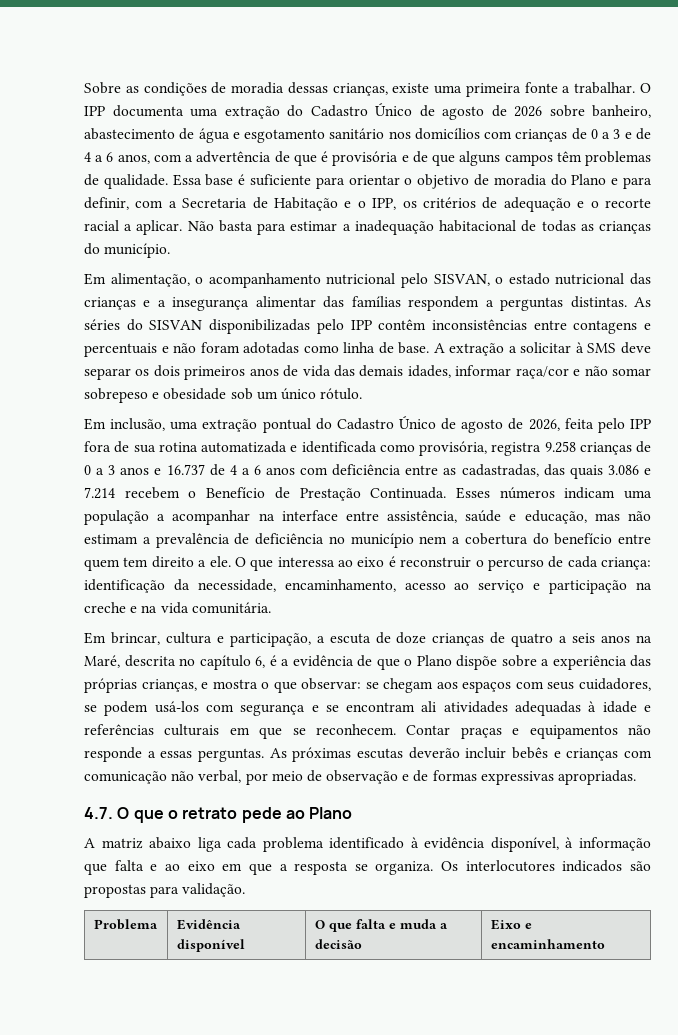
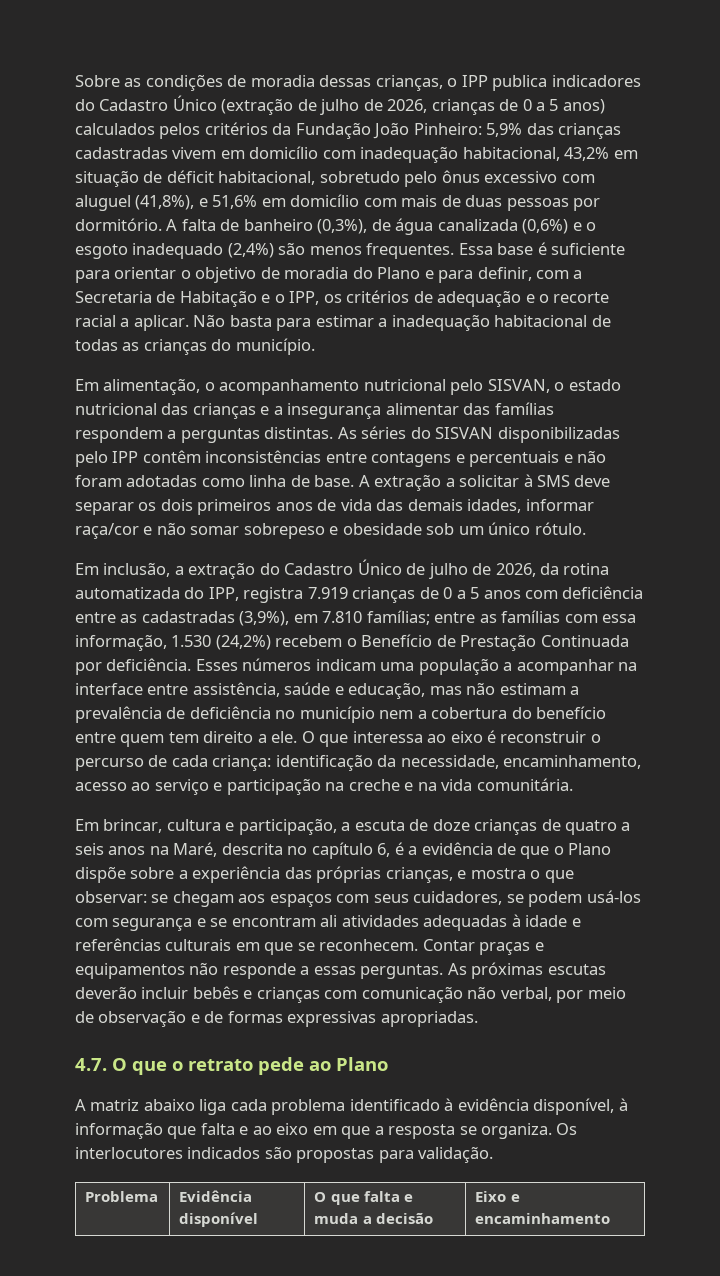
[392,82,651,97] [84,103,651,120] [84,128,651,143] [84,151,652,166] [84,174,168,189] existe uma primeira fonte a trabalhar. O IPP documenta uma extração do Cadastro Único de agosto de 2026 sobre banheiro, abastecimento de água e esgotamento sanitário nos domicílios com crianças de 0 a 3 e de 4 a 6 anos, com a advertência de que é provisória e de que alguns campos têm problemas de qualidade. -> [447,75,641,91] [75,95,605,115] [75,122,622,139] [75,146,638,163] [75,170,595,187] [75,194,601,211] [75,218,597,235] [75,242,455,259] o IPP publica indicadores do Cadastro Único (extração de julho de 2026, crianças de 0 a 5 anos) calculados pelos critérios da Fundação João Pinheiro: 5,9% das crianças cadastradas vivem em domicílio com inadequação habitacional, 43,2% em situação de déficit habitacional, sobretudo pelo ônus excessivo com aluguel (41,8%), e 51,6% em domicílio com mais de duas pessoas por dormitório. A falta de banheiro (0,3%), de água canalizada (0,6%) e o esgoto inadequado (2,4%) são menos frequentes.
[170,416,652,433] [84,441,651,456] [84,464,261,476] uma extração pontual do Cadastro Único de agosto de 2026, feita pelo IPP fora de sua rotina automatizada e identificada como provisória, registra 9.258 crianças de 0 a 3 anos e 16.737 de 4 a 6 -> [174,559,610,579] [75,587,480,603] a extração do Cadastro Único de julho de 2026, da rotina automatizada do IPP, registra 7.919 crianças de 0 a 5
[461,464,651,479] [84,487,115,499] cadastradas, das quais 3.086 e 7.214 -> [141,610,637,626] [75,634,271,651] cadastradas (3,9%), em 7.810 famílias; entre as famílias com essa informação, 1.530 (24,2%)
[370,487,447,499] Continuada. -> [540,635,629,647] [75,658,192,675] Continuada por deficiência.

